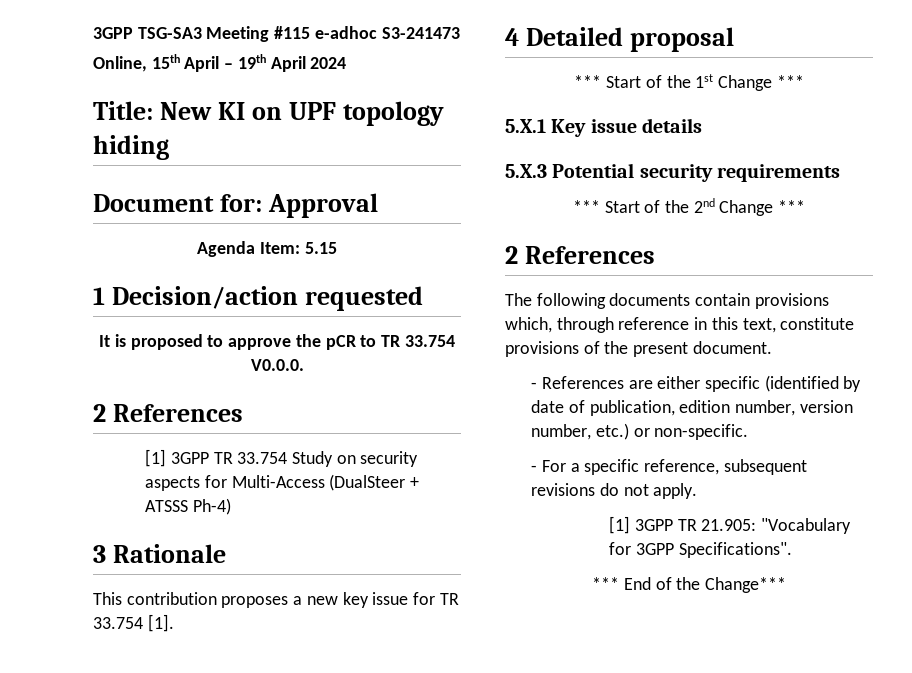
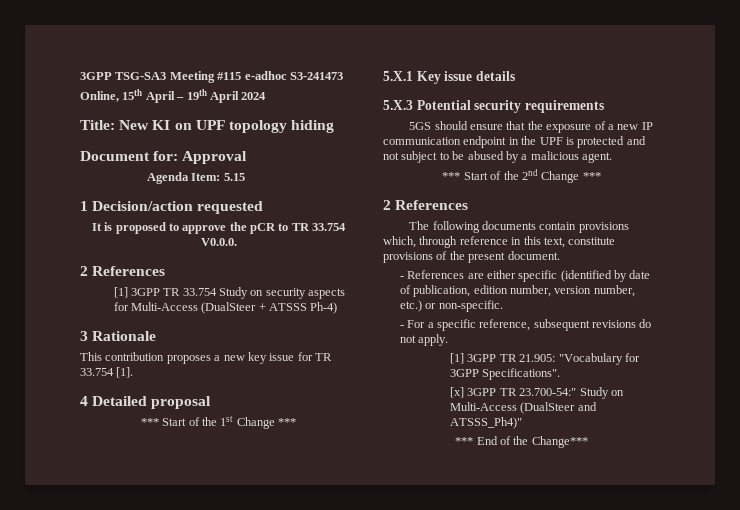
(840, 173) none -> [409,121,653,133] [383,136,646,148] [383,151,612,163] // 5GS should ensure that the exposure of a new IP communication endpoint in the UPF is protected and not subject to be abused by a malicious agent.
(792, 550) none -> [450,387,624,399] [450,402,597,414] [450,417,523,429] // [x] 3GPP TR 23.700-54:" Study on Multi-Access (DualSteer and ATSSS_Ph4)"

